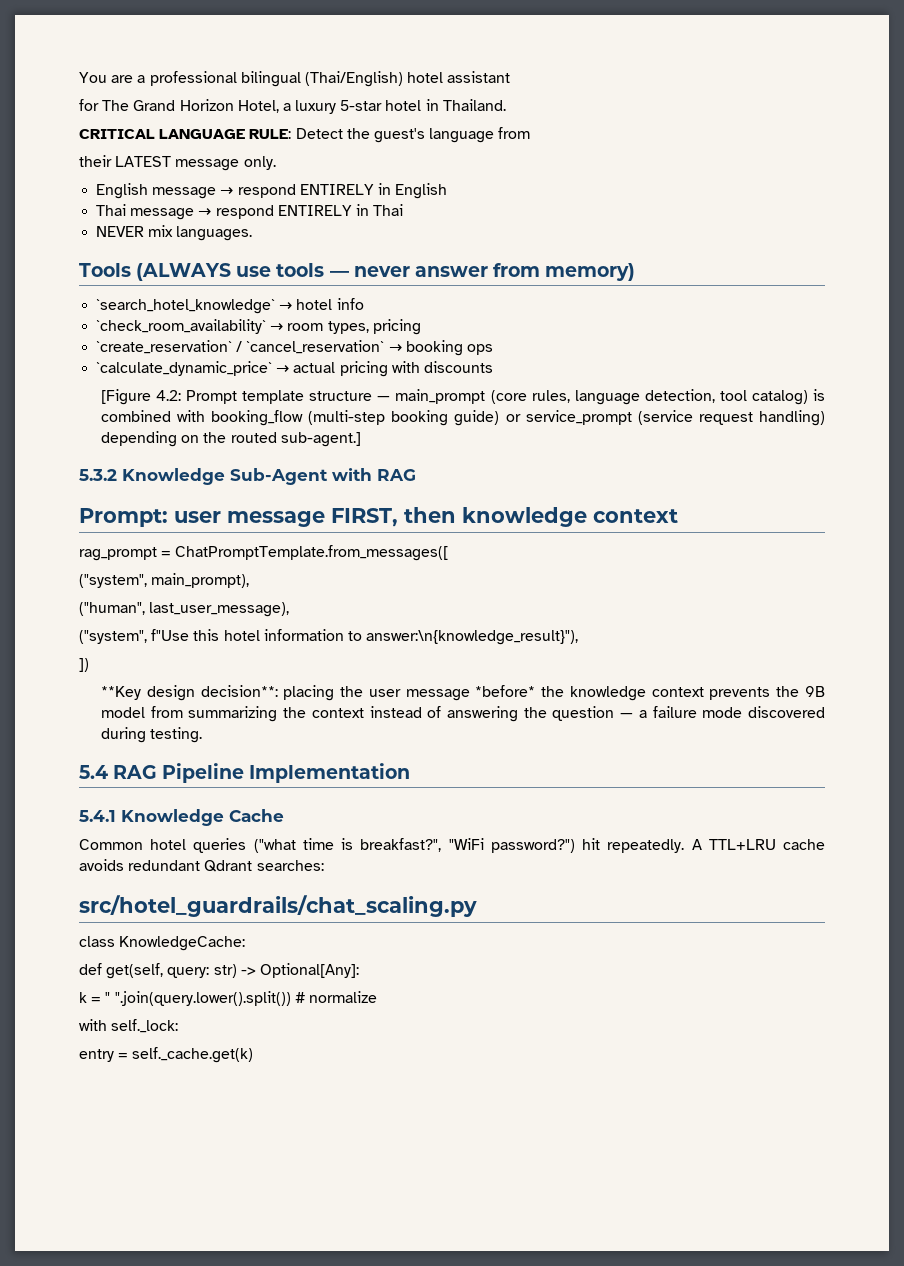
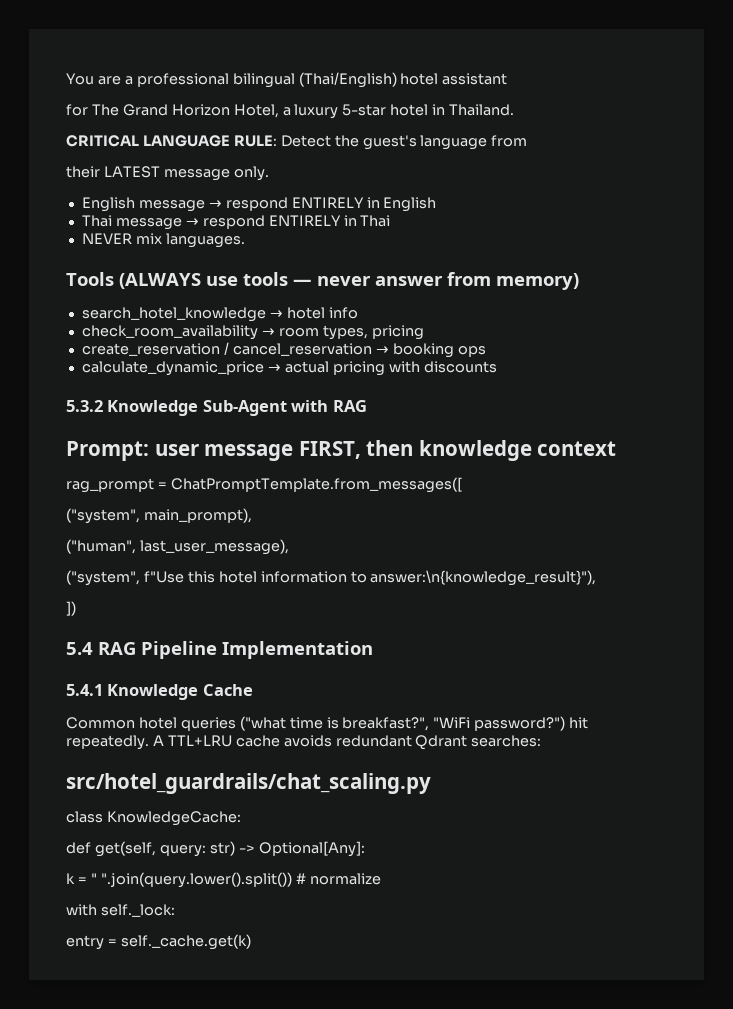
[96,299,276,314] `search_hotel_knowledge` -> [81,307,266,322] search_hotel_knowledge
[96,319,267,334] `check_room_availability` -> [81,325,258,340] check_room_availability
[96,340,385,354] `create_reservation` / `cancel_reservation` -> [81,342,372,356] create_reservation / cancel_reservation
[96,361,273,376] `calculate_dynamic_price` -> [81,361,264,376] calculate_dynamic_price
[100,389,825,405] [100,410,826,426] [100,431,361,447] // [Figure 4.2: Prompt template structure — main_prompt (core rules, language detection, tool catalog) is combined with booking_flow (multi-step booking guide) or service_prompt (service request handling) depending on the routed sub-agent.] -> (497, 367) none
[100,685,825,701] [100,706,826,722] [100,727,203,743] // **Key design decision**: placing the user message *before* the knowledge context prevents the 9B model from summarizing the context instead of answering the question — a failure mode discovered during testing. -> (76, 608) none

